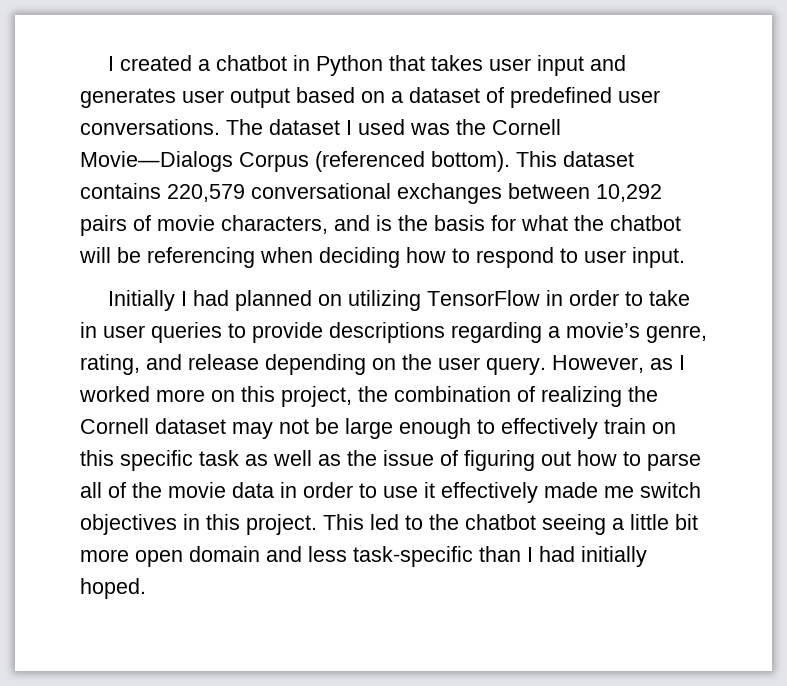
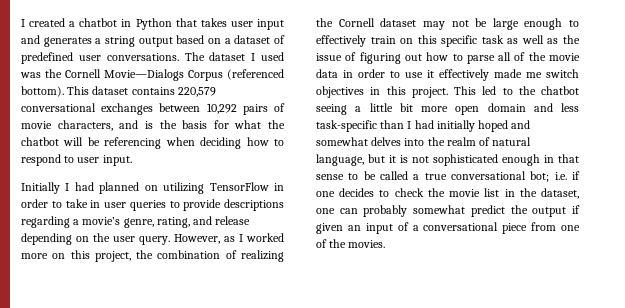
[182,90,224,103] user -> [95,36,135,47] a string
[80,578,146,599] hoped. -> [478,120,531,132] [316,137,532,146] [316,154,579,166] [316,171,580,182] [316,188,579,199] [316,205,580,217] [316,222,580,234] [316,239,386,248] hoped and somewhat delves into the realm of natural language, but it is not sophisticated enough in that sense to be called a true conversational bot; i.e. if one decides to check the movie list in the dataset, one can probably somewhat predict the output if given an input of a conversational piece from one of the movies.

